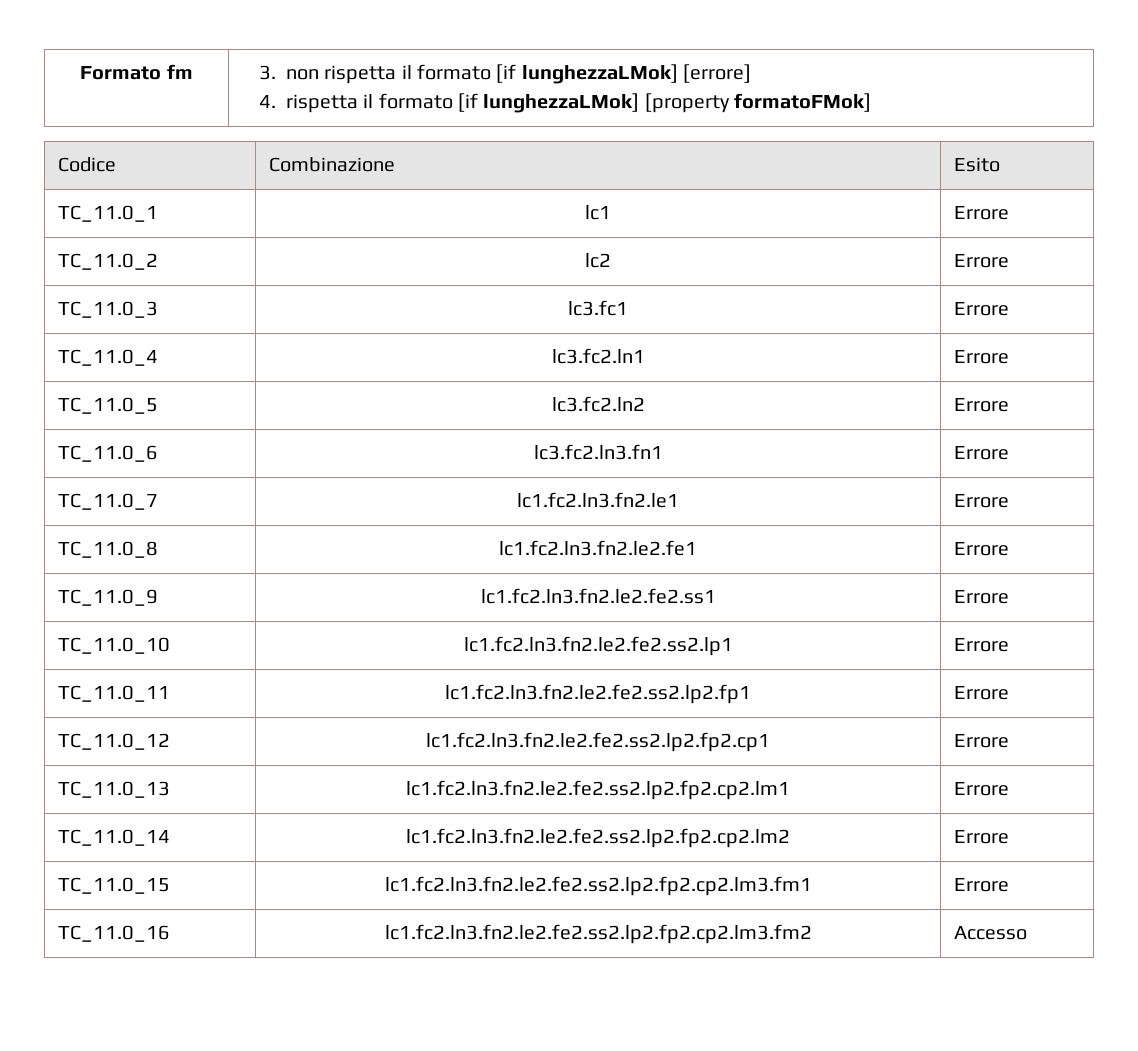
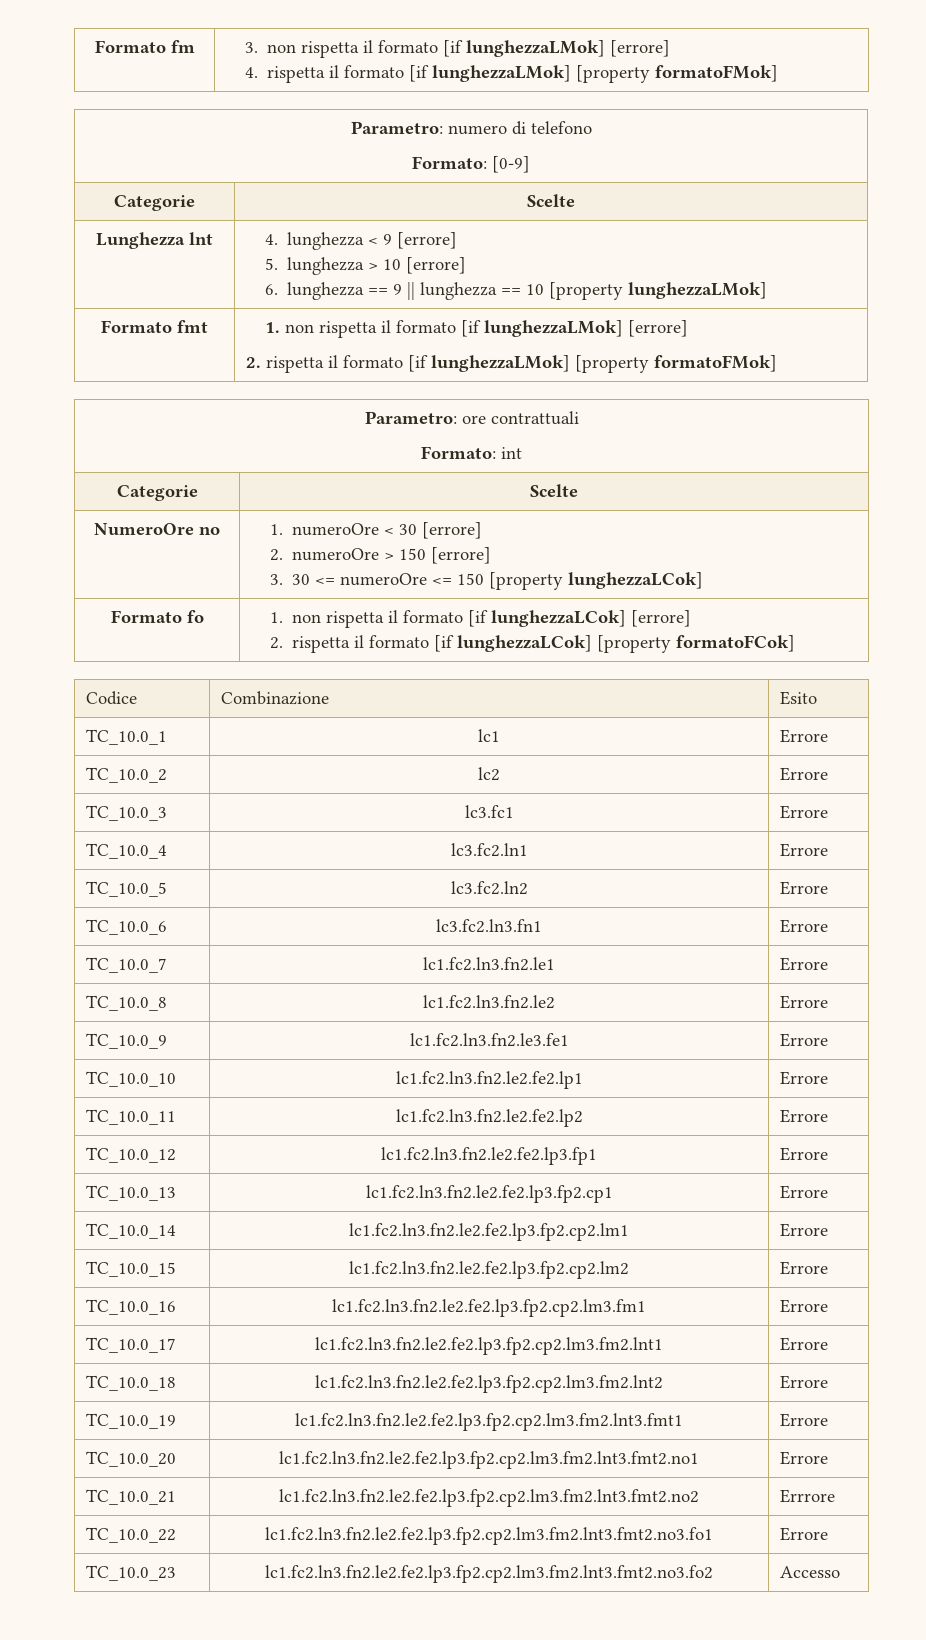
(872, 102) none -> [350,121,592,135] [412,156,530,173] [114,195,195,211] [527,194,575,207] [96,232,213,249] [264,232,457,250] [264,257,466,275] [264,282,767,300] [101,320,208,333] [264,320,688,338] [245,355,777,373] [364,411,579,425] [421,446,522,459] [116,485,198,501] [530,484,578,497] [94,523,220,536] [269,522,482,539] [269,547,491,564] [269,572,703,590] [110,610,204,623] [269,610,691,628] [269,635,795,653] // Parametro: numero di telefono // Formato: [0-9] // Categorie | Scelte // Lunghezza lnt | 4. lunghezza < 9 [errore] // 5. lunghezza > 10 [errore] // 6. lunghezza == 9 || lunghezza == 10 [property lunghezzaLMok] // Formato fmt | 1. non rispetta il formato [if lunghezzaLMok] [errore] // 2. rispetta il formato [if lunghezzaLMok] [property formatoFMok] // Parametro: ore contrattuali // Formato: int // Categorie | Scelte // NumeroOre no | 1. numeroOre < 30 [errore] // 2. numeroOre > 150 [errore] // 3. 30 <= numeroOre <= 150 [property lunghezzaLCok] // Formato fo | 1. non rispetta il formato [if lunghezzaLCok] [errore] // 2. rispetta il formato [if lunghezzaLCok] [property formatoFCok]
[57,205,158,222] TC_11.0_1 -> [85,729,167,745] TC_10.0_1
[57,253,158,270] TC_11.0_2 -> [85,767,167,783] TC_10.0_2
[57,301,158,318] TC_11.0_3 -> [85,805,167,821] TC_10.0_3
[57,349,158,366] TC_11.0_4 -> [85,843,167,859] TC_10.0_4
[57,397,158,414] TC_11.0_5 -> [85,881,167,897] TC_10.0_5
[57,445,158,462] TC_11.0_6 -> [85,919,167,935] TC_10.0_6
[57,493,158,510] TC_11.0_7 -> [85,957,167,973] TC_10.0_7
[57,541,158,558] [499,540,697,556] [953,542,1009,556] [57,589,158,606] [480,588,716,604] [953,590,1009,604] [57,637,170,654] [463,636,733,656] [953,638,1009,652] [57,685,170,702] [445,684,751,704] [953,686,1009,700] [57,733,170,750] [426,732,770,752] [953,734,1009,748] [57,781,170,798] [406,780,790,800] [953,782,1009,796] [57,829,170,846] [406,828,790,848] [953,830,1009,844] [57,877,170,894] [384,876,812,896] [953,878,1009,892] [57,925,170,942] [384,924,812,944] TC_11.0_8 | lc1.fc2.ln3.fn2.le2.fe1 | Errore // TC_11.0_9 | lc1.fc2.ln3.fn2.le2.fe2.ss1 | Errore // TC_11.0_10 | lc1.fc2.ln3.fn2.le2.fe2.ss2.lp1 | Errore // TC_11.0_11 | lc1.fc2.ln3.fn2.le2.fe2.ss2.lp2.fp1 | Errore // TC_11.0_12 | lc1.fc2.ln3.fn2.le2.fe2.ss2.lp2.fp2.cp1 | Errore // TC_11.0_13 | lc1.fc2.ln3.fn2.le2.fe2.ss2.lp2.fp2.cp2.lm1 | Errore // TC_11.0_14 | lc1.fc2.ln3.fn2.le2.fe2.ss2.lp2.fp2.cp2.lm2 | Errore // TC_11.0_15 | lc1.fc2.ln3.fn2.le2.fe2.ss2.lp2.fp2.cp2.lm3.fm1 | Errore // TC_11.0_16 | lc1.fc2.ln3.fn2.le2.fe2.ss2.lp2.fp2.cp2.lm3.fm2 -> [85,995,167,1011] [423,995,555,1009] [779,995,828,1009] [85,1033,167,1049] [409,1033,569,1047] [779,1033,828,1047] [85,1071,176,1087] [395,1071,583,1089] [779,1071,828,1085] [85,1109,176,1125] [395,1109,583,1127] [779,1109,828,1123] [85,1147,176,1163] [381,1147,597,1165] [779,1147,828,1161] [85,1185,176,1201] [365,1185,613,1203] [779,1185,828,1199] [85,1223,176,1239] [349,1223,629,1241] [779,1223,828,1237] [85,1261,176,1277] [349,1261,629,1279] [779,1261,828,1275] [85,1299,176,1315] [332,1299,646,1317] [779,1299,828,1313] [85,1337,176,1353] [315,1337,663,1355] [779,1337,828,1351] [85,1375,176,1391] [315,1375,663,1393] [779,1375,828,1389] [85,1413,176,1429] [295,1413,683,1431] [779,1413,828,1427] [85,1451,176,1467] [279,1451,699,1469] [779,1451,828,1465] [85,1489,176,1505] [279,1489,699,1507] [779,1489,835,1503] [85,1527,176,1543] [265,1527,713,1545] [779,1527,828,1541] [85,1565,176,1581] [265,1565,713,1583] TC_10.0_8 | lc1.fc2.ln3.fn2.le2 | Errore // TC_10.0_9 | lc1.fc2.ln3.fn2.le3.fe1 | Errore // TC_10.0_10 | lc1.fc2.ln3.fn2.le2.fe2.lp1 | Errore // TC_10.0_11 | lc1.fc2.ln3.fn2.le2.fe2.lp2 | Errore // TC_10.0_12 | lc1.fc2.ln3.fn2.le2.fe2.lp3.fp1 | Errore // TC_10.0_13 | lc1.fc2.ln3.fn2.le2.fe2.lp3.fp2.cp1 | Errore // TC_10.0_14 | lc1.fc2.ln3.fn2.le2.fe2.lp3.fp2.cp2.lm1 | Errore // TC_10.0_15 | lc1.fc2.ln3.fn2.le2.fe2.lp3.fp2.cp2.lm2 | Errore // TC_10.0_16 | lc1.fc2.ln3.fn2.le2.fe2.lp3.fp2.cp2.lm3.fm1 | Errore // TC_10.0_17 | lc1.fc2.ln3.fn2.le2.fe2.lp3.fp2.cp2.lm3.fm2.lnt1 | Errore // TC_10.0_18 | lc1.fc2.ln3.fn2.le2.fe2.lp3.fp2.cp2.lm3.fm2.lnt2 | Errore // TC_10.0_19 | lc1.fc2.ln3.fn2.le2.fe2.lp3.fp2.cp2.lm3.fm2.lnt3.fmt1 | Errore // TC_10.0_20 | lc1.fc2.ln3.fn2.le2.fe2.lp3.fp2.cp2.lm3.fm2.lnt3.fmt2.no1 | Errore // TC_10.0_21 | lc1.fc2.ln3.fn2.le2.fe2.lp3.fp2.cp2.lm3.fm2.lnt3.fmt2.no2 | Errrore // TC_10.0_22 | lc1.fc2.ln3.fn2.le2.fe2.lp3.fp2.cp2.lm3.fm2.lnt3.fmt2.no3.fo1 | Errore // TC_10.0_23 | lc1.fc2.ln3.fn2.le2.fe2.lp3.fp2.cp2.lm3.fm2.lnt3.fmt2.no3.fo2

